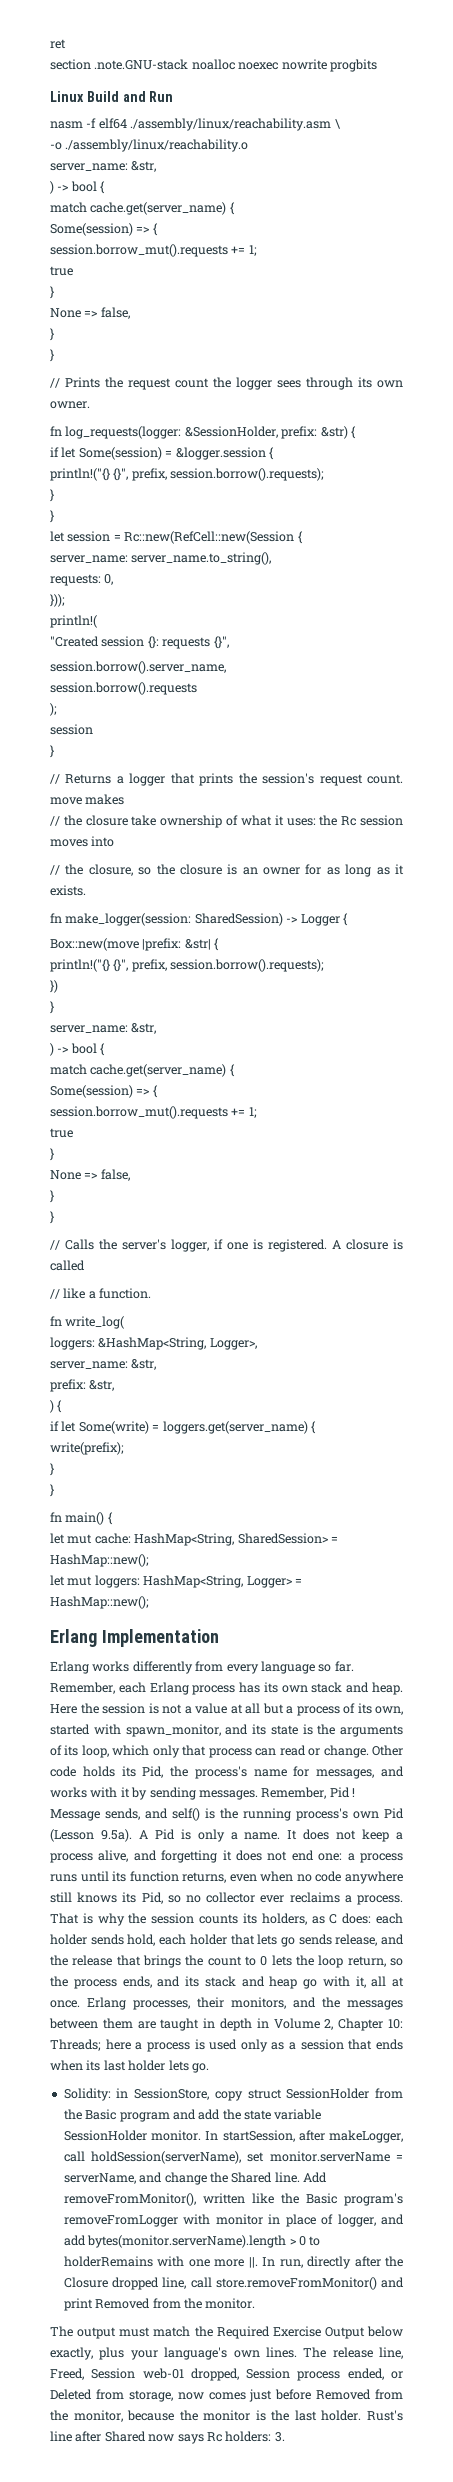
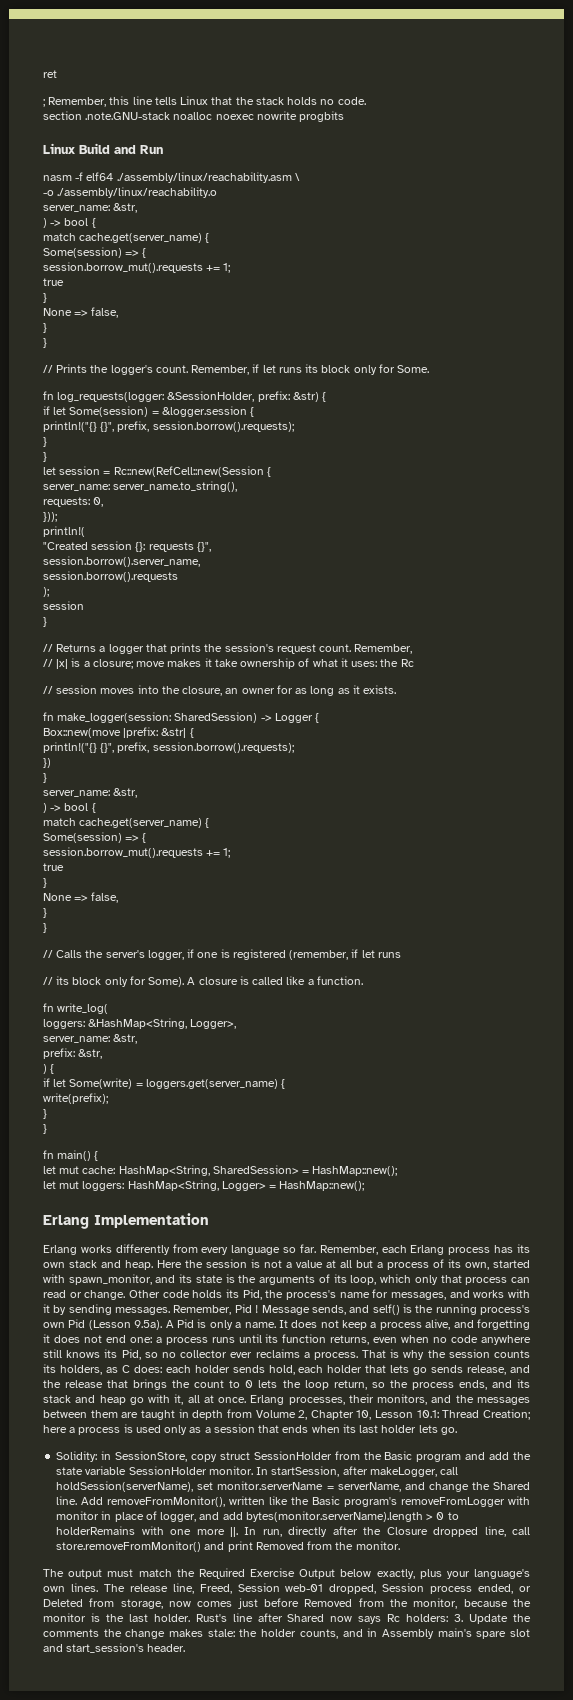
(66, 44) none -> [43,96,366,107] // ; Remember, this line tells Linux that the stack holds no code.
[128,377,403,390] [50,401,90,409] request count the logger sees through its own owner. -> [110,364,430,375] logger's count. Remember, if let runs its block only for Some.
(404, 779) none -> [354,644,413,654] [43,658,133,669] Remember, // // |x| is a closure;
[50,815,128,826] // // the closure -> [204,658,212,667] it
(357, 821) none -> [43,686,53,694] // //
[50,865,60,875] // // -> (159, 689) none
[138,864,238,875] so the closure is -> (223, 691) none
[268,1239,327,1252] registered. -> [232,949,401,960] [43,976,185,987] registered (remember, if let runs // // its block only for Some).
[50,1289,60,1299] // // -> (284, 981) none
[256,2018,269,2028] in -> [226,1409,252,1418] from
[388,2019,404,2029] [50,2039,101,2051] 10: Threads; -> [356,1409,531,1420] 10, Lesson 10.1: Thread Creation;
(285, 2437) none -> [469,1614,531,1624] [43,1628,530,1639] [43,1643,186,1653] Update the comments the change makes stale: the holder counts, and in Assembly main's spare slot and start_session's header.

